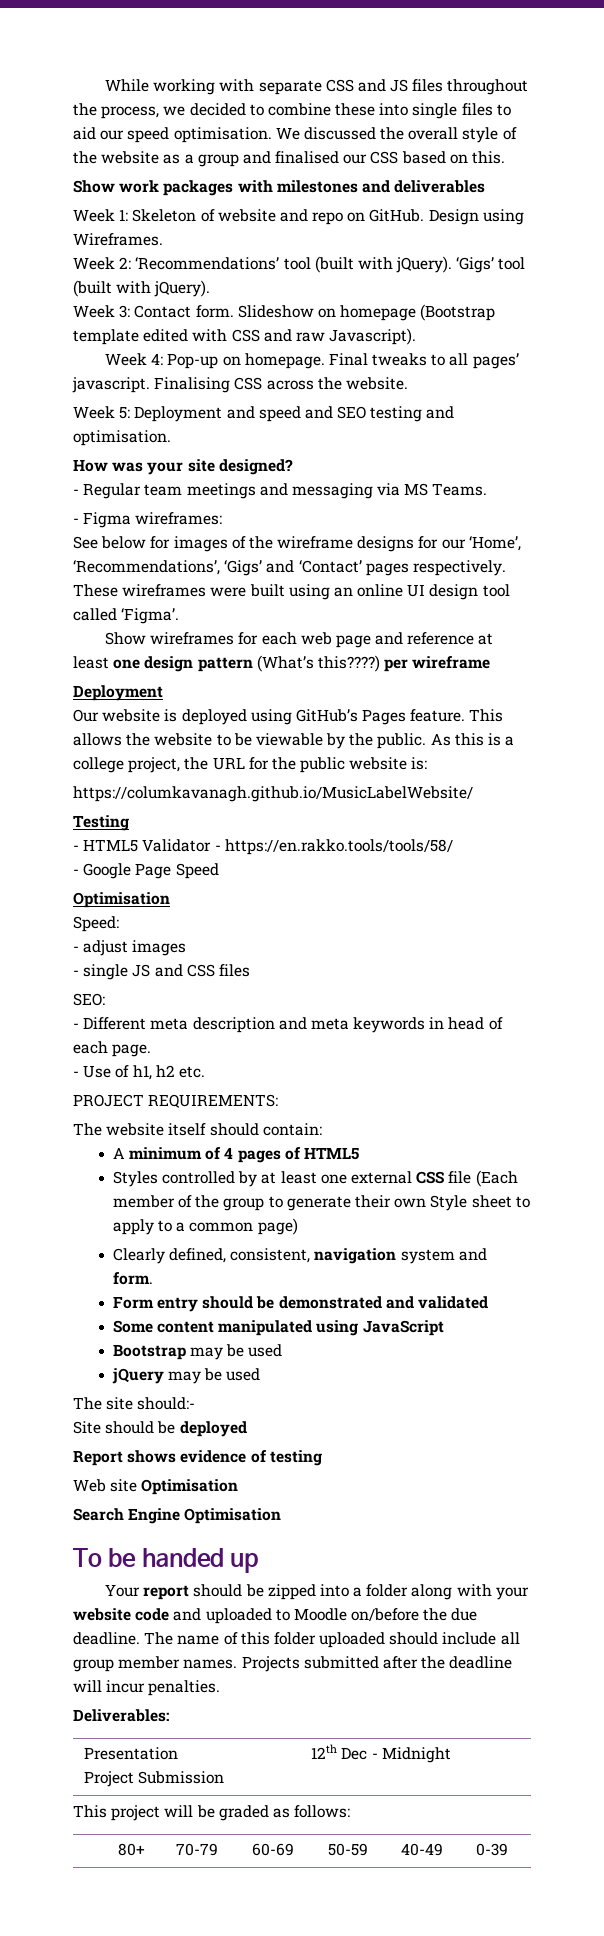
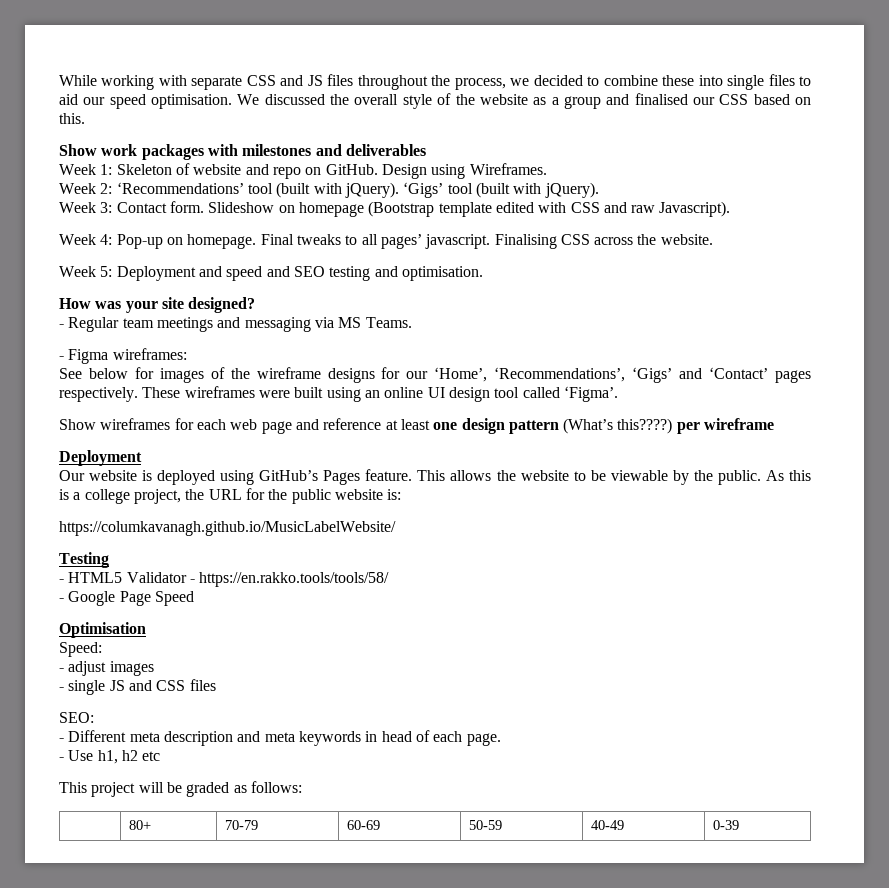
[115,1065,130,1078] of -> (94, 755) none
[178,1066,205,1078] [73,1094,279,1108] [73,1123,322,1136] [112,1147,360,1163] [112,1170,518,1187] [112,1195,530,1211] [112,1218,298,1235] [112,1248,487,1264] [112,1272,153,1285] [112,1296,489,1312] [112,1320,444,1336] [112,1344,283,1360] [111,1368,261,1384] [73,1397,196,1410] [73,1421,247,1437] [73,1450,322,1466] [73,1479,239,1495] [73,1508,282,1524] [73,1548,259,1573] [104,1584,529,1600] [73,1608,478,1624] [73,1632,520,1648] [73,1656,513,1672] [73,1680,221,1696] [73,1709,169,1722] [84,1747,179,1760] [84,1771,225,1787] [311,1744,451,1763] etc. // PROJECT REQUIREMENTS: // The website itself should contain: // A minimum of 4 pages of HTML5 // Styles controlled by at least one external CSS file (Each member of the group to generate their own Style sheet to apply to a common page) // Clearly defined, consistent, navigation system and form. // Form entry should be demonstrated and validated // Some content manipulated using JavaScript // Bootstrap may be used // jQuery may be used // The site should:- // Site should be deployed // Report shows evidence of testing // Web site Optimisation // Search Engine Optimisation // To be handed up // Your report should be zipped into a folder along with your website code and uploaded to Moodle on/before the due deadline. The name of this folder uploaded should include all group member names. Projects submitted after the deadline will incur penalties. // Deliverables: // Presentation // Project Submission | 12th Dec - Midnight -> [142,751,161,761] etc

